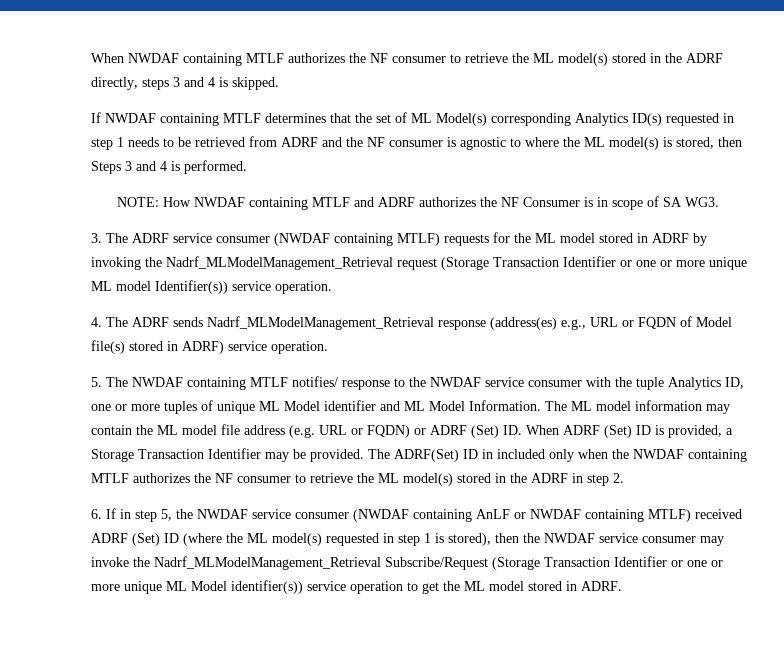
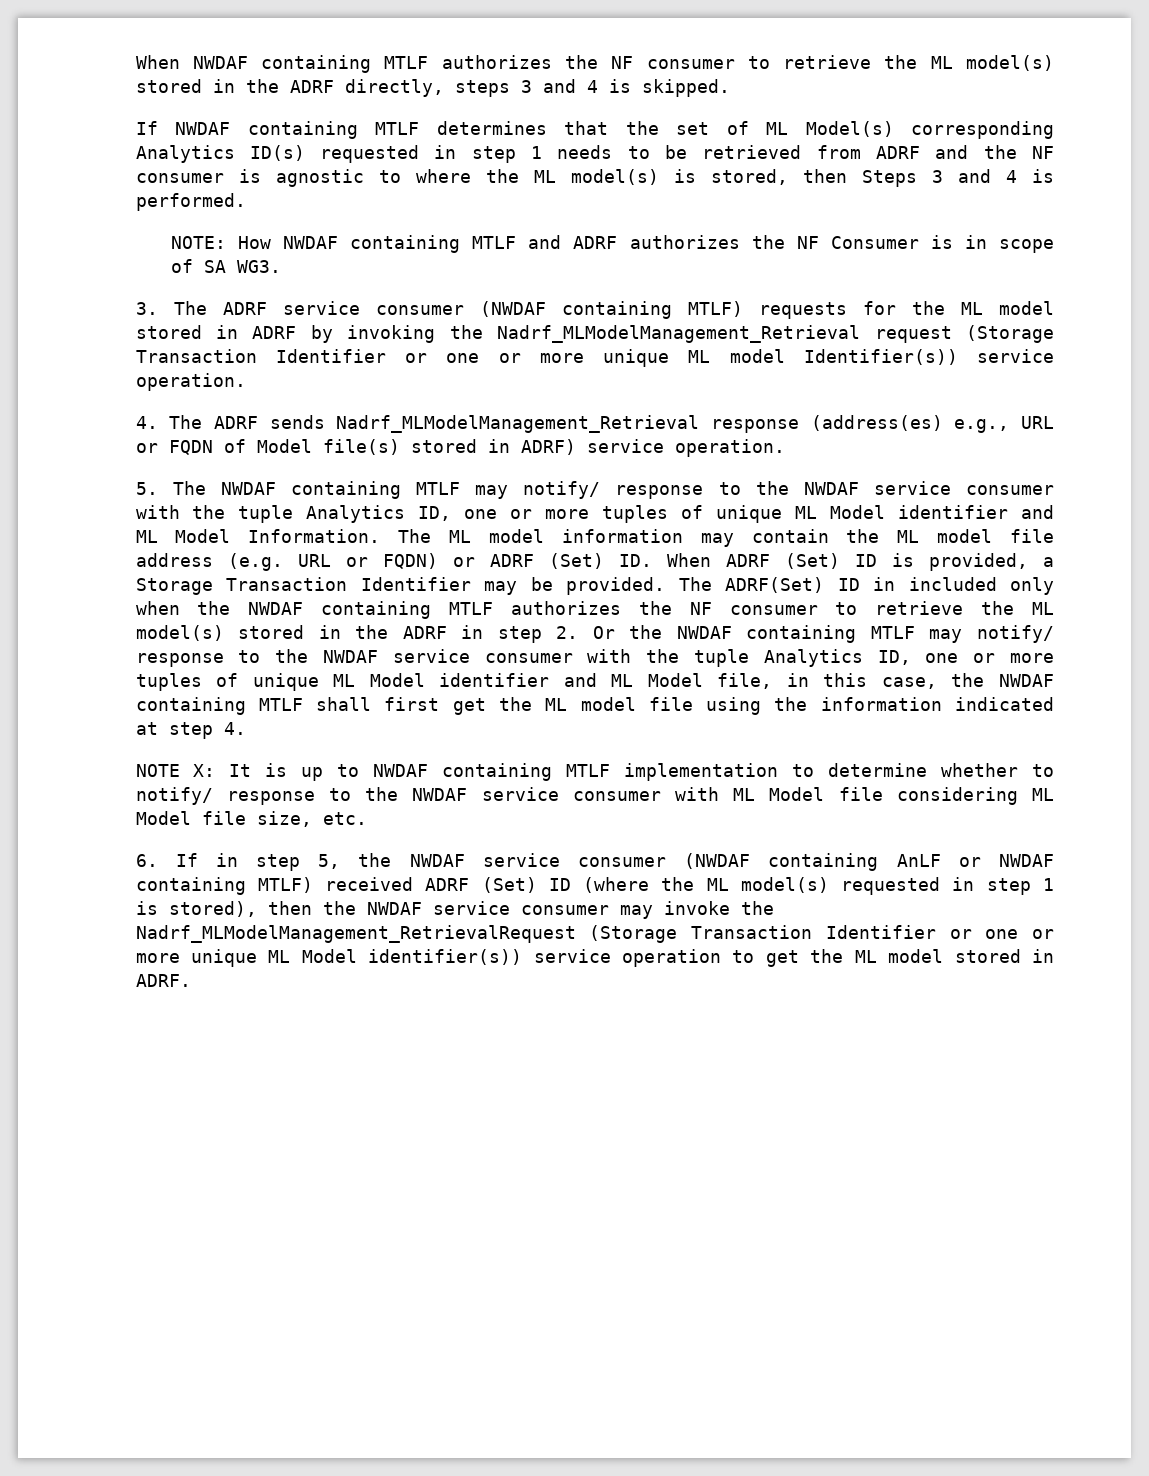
[291,376,338,387] notifies/ -> [475,481,601,499] may notify/
(624, 478) none -> [592,625,1054,643] [135,649,1054,667] [135,673,1054,691] [135,697,1054,715] [135,722,246,739] [135,763,1054,781] [135,787,1054,805] [135,811,367,827] Or the NWDAF containing MTLF may notify/ response to the NWDAF service consumer with the tuple Analytics ID, one or more tuples of unique ML Model identifier and ML Model file, in this case, the NWDAF containing MTLF shall first get the ML model file using the information indicated at step 4. // NOTE X: It is up to NWDAF containing MTLF implementation to determine whether to notify/ response to the NWDAF service consumer with ML Model file considering ML Model file size, etc.
[153,556,488,570] Nadrf_MLModelManagement_Retrieval Subscribe/Request -> [135,925,576,943] Nadrf_MLModelManagement_RetrievalRequest

